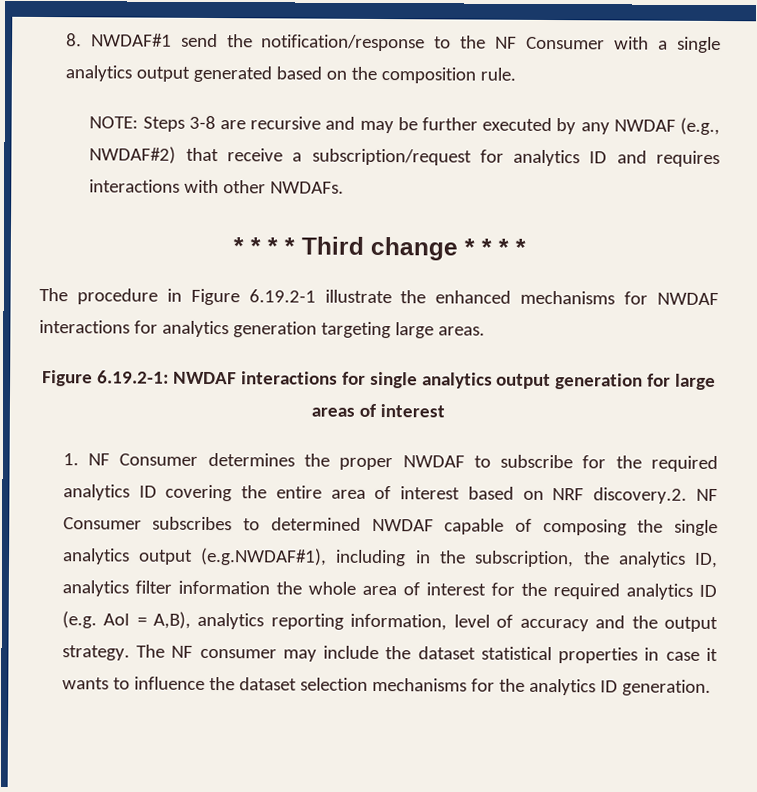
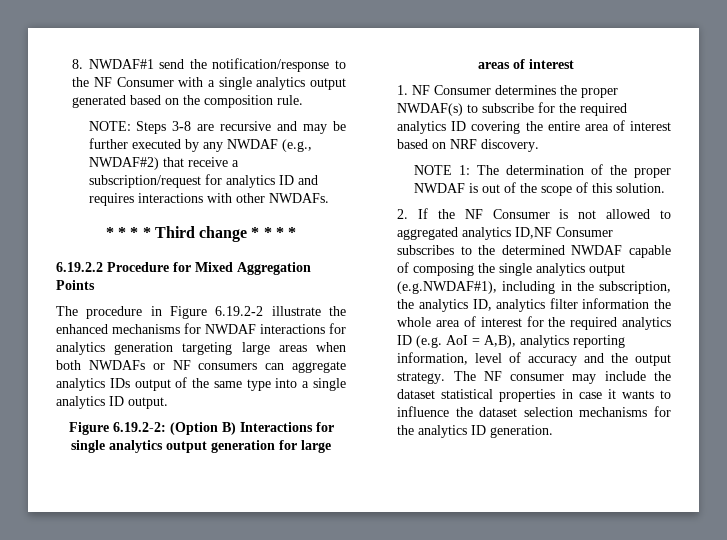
(526, 247) none -> [56,262,311,275] [56,280,95,290] // 6.19.2.2 Procedure for Mixed Aggregation Points
[248,289,316,303] 6.19.2-1 -> [215,306,264,316] 6.19.2-2
[437,326,485,336] [41,369,338,387] areas. // Figure 6.19.2-1: NWDAF interactions -> [278,342,346,352] [56,360,346,373] [56,377,346,391] [56,396,168,409] [68,422,313,435] areas when both NWDAFs or NF consumers can aggregate analytics IDs output of the same type into a single analytics ID output. // Figure 6.19.2-2: (Option B) Interactions
[402,455,465,468] NWDAF -> [397,103,464,116] NWDAF(s)
[593,487,718,504] discovery.2. NF -> [481,139,540,152] [413,164,671,178] [413,182,665,196] [397,208,671,219] [397,227,553,240] discovery. // NOTE 1: The determination of the proper NWDAF is out of the scope of this solution. // 2. If the NF Consumer is not allowed to aggregated analytics ID,NF
(261, 524) none -> [478,245,496,255] the

